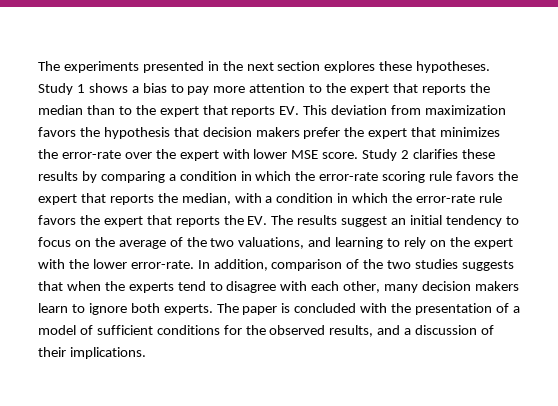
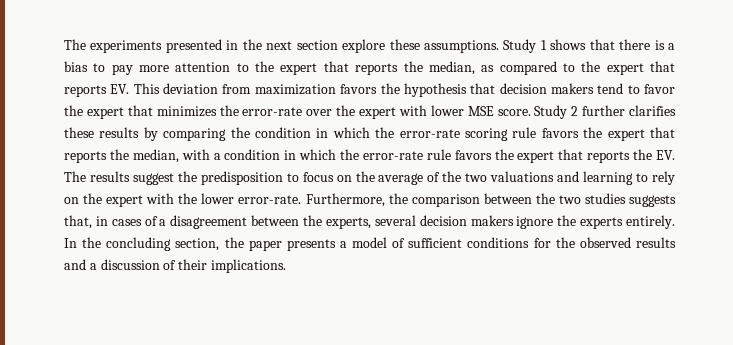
[324,61,491,73] [38,83,128,95] explores these hypotheses. Study 1 shows -> [342,39,665,53] explore these assumptions. Study 1 shows that there is
[38,105,115,115] median than -> [428,61,557,75] median, as compared
[303,127,341,139] prefer -> [597,83,675,94] tend to favor
(410, 154) none -> [582,105,626,116] further
[168,174,176,181] a -> [230,127,250,138] the
[391,215,502,227] an initial tendency -> [177,171,283,185] the predisposition
[238,237,305,249] valuations, -> [490,171,555,182] valuations
[197,259,515,271] [38,281,519,293] [38,303,509,315] In addition, comparison of the two studies suggests that when the experts tend to disagree with each other, many decision makers learn to ignore both experts. The paper is concluded with the presentation of -> [305,193,676,207] [64,215,675,229] [64,237,336,251] Furthermore, the comparison between the two studies suggests that, in cases of a disagreement between the experts, several decision makers ignore the experts entirely. In the concluding section, the paper presents
[329,325,374,337] results, -> [635,237,676,248] results

